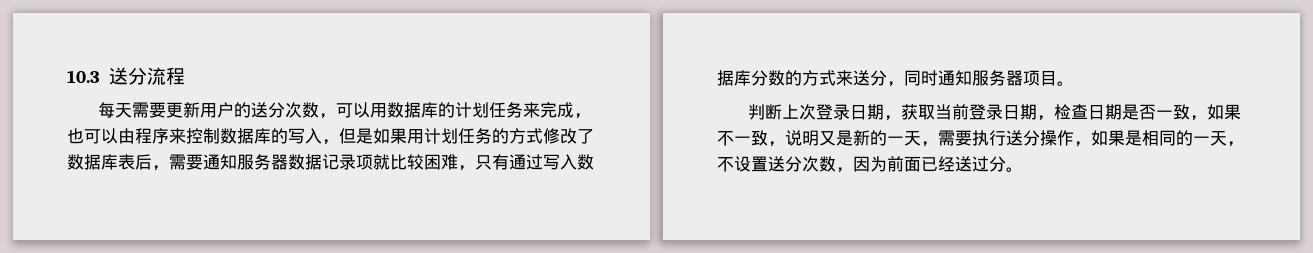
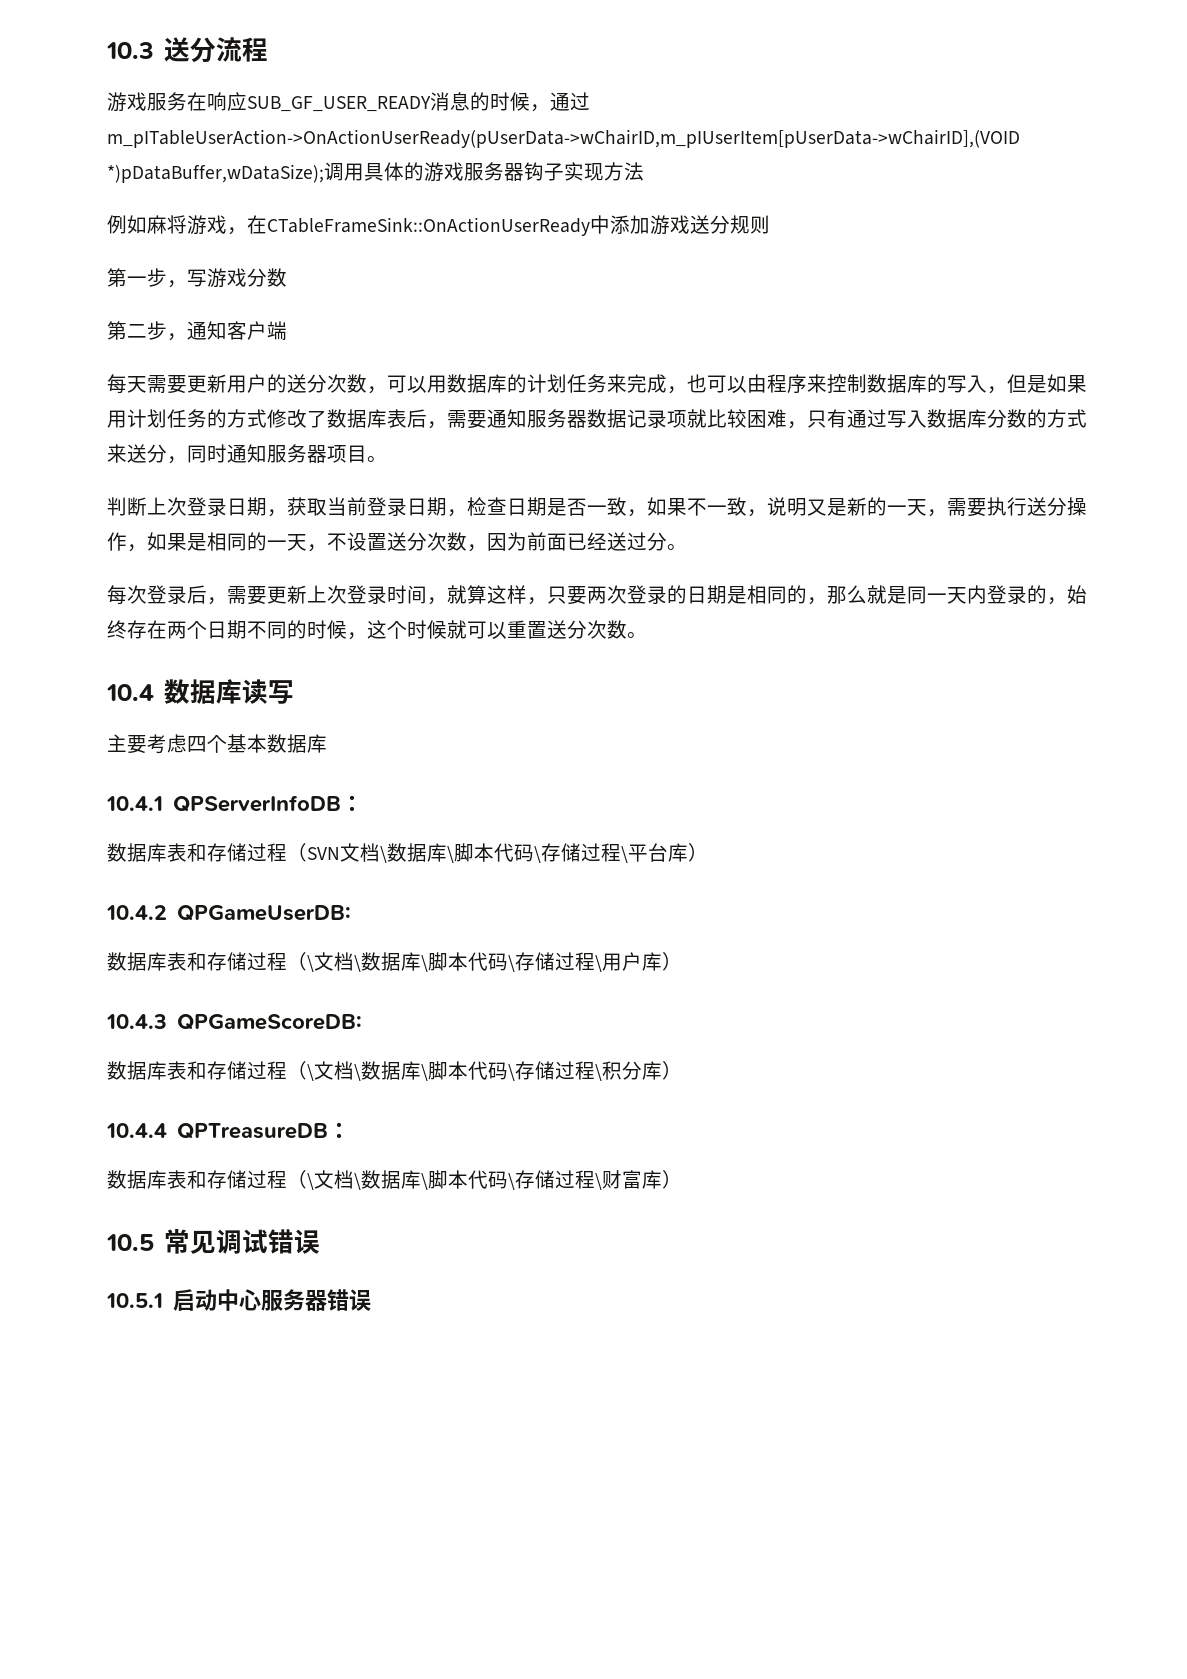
(185, 76) none -> [107,92,590,112] [107,129,1020,148] [107,162,644,183] [107,215,770,236] [107,268,287,288] [107,321,287,341] // 游戏服务在响应SUB_GF_USER_READY消息的时候，通过m_pITableUserAction->OnActionUserReady(pUserData->wChairID,m_pIUserItem[pUserData->wChairID],(VOID *)pDataBuffer,wDataSize);调用具体的游戏服务器钩子实现方法 // 例如麻将游戏，在CTableFrameSink::OnActionUserReady中添加游戏送分规则 // 第一步，写游戏分数 // 第二步，通知客户端
(1023, 169) none -> [107,585,1087,605] [107,620,647,640] [106,679,294,704] [107,734,327,754] [106,795,363,812] [107,843,708,863] [106,905,351,921] [107,952,682,972] [106,1014,362,1030] [107,1061,682,1081] [106,1122,350,1139] [107,1170,682,1190] [106,1229,320,1254] [106,1289,371,1311] // 每次登录后，需要更新上次登录时间，就算这样，只要两次登录的日期是相同的，那么就是同一天内登录的，始终存在两个日期不同的时候，这个时候就可以重置送分次数。 // 10.4数据库读写 // 主要考虑四个基本数据库 // 10.4.1 QPServerInfoDB： // 数据库表和存储过程（SVN文档\数据库\脚本代码\存储过程\平台库） // 10.4.2 QPGameUserDB: // 数据库表和存储过程（\文档\数据库\脚本代码\存储过程\用户库） // 10.4.3 QPGameScoreDB: // 数据库表和存储过程（\文档\数据库\脚本代码\存储过程\积分库） // 10.4.4 QPTreasureDB： // 数据库表和存储过程（\文档\数据库\脚本代码\存储过程\财富库） // 10.5常见调试错误 // 10.5.1启动中心服务器错误

